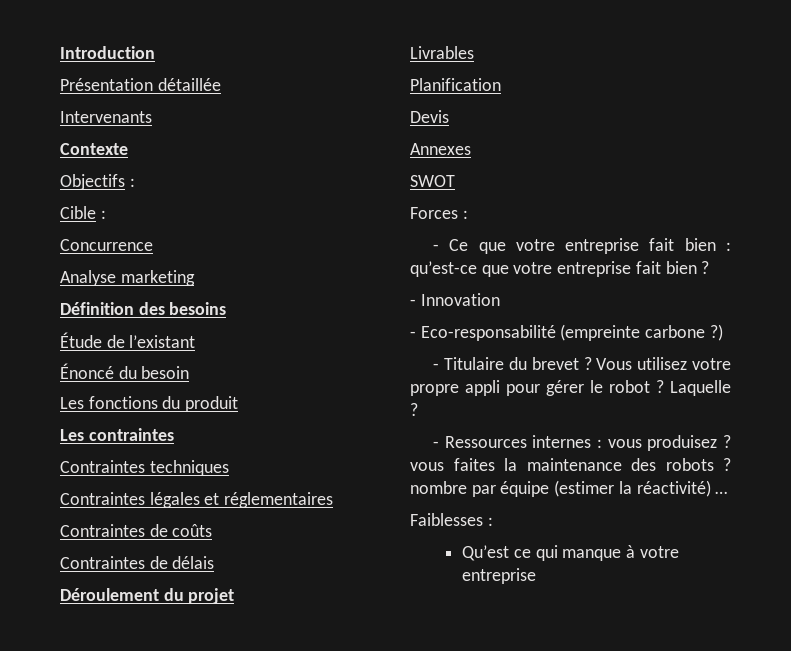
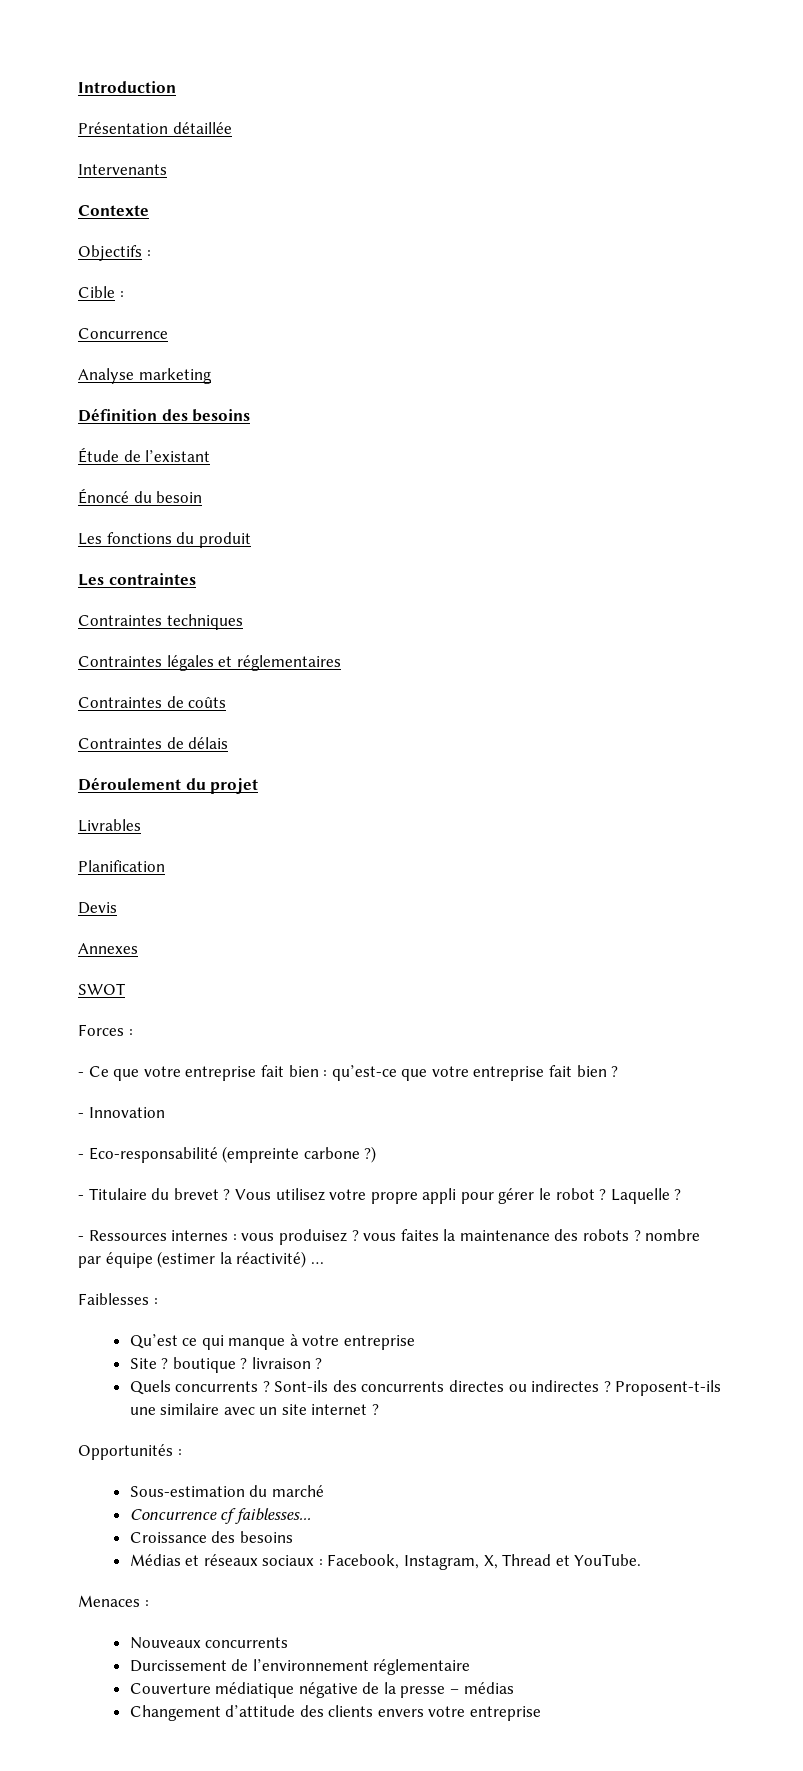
(537, 576) none -> [129,1357,323,1373] [129,1380,722,1396] [129,1403,380,1415] [78,1444,182,1460] [129,1485,324,1497] [129,1508,311,1524] [129,1531,293,1543] [129,1554,642,1570] [78,1595,149,1607] [129,1637,289,1649] [129,1659,471,1675] [129,1682,514,1698] [129,1705,542,1721] // Site ? boutique ? livraison ? // Quels concurrents ? Sont-ils des concurrents directes ou indirectes ? Proposent-t-ils une similaire avec un site internet ? // Opportunités : // Sous-estimation du marché // Concurrence cf faiblesses... // Croissance des besoins // Médias et réseaux sociaux : Facebook, Instagram, X, Thread et YouTube. // Menaces : // Nouveaux concurrents // Durcissement de l’environnement réglementaire // Couverture médiatique négative de la presse – médias // Changement d’attitude des clients envers votre entreprise

